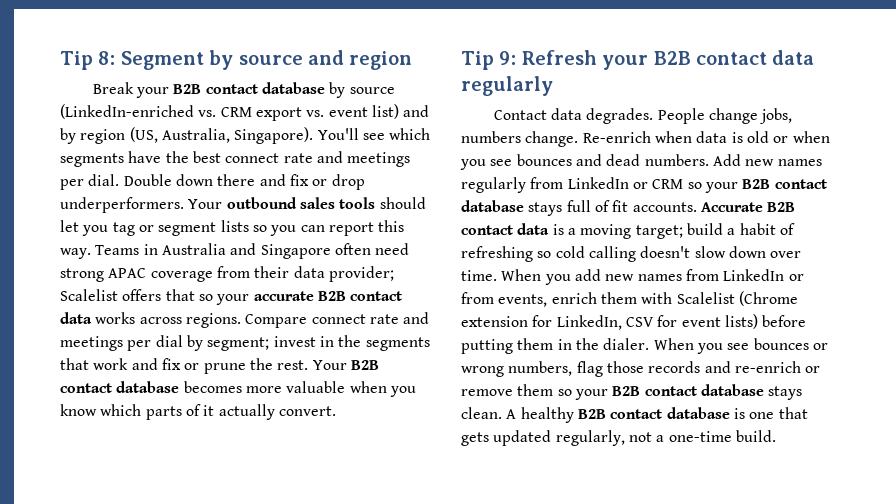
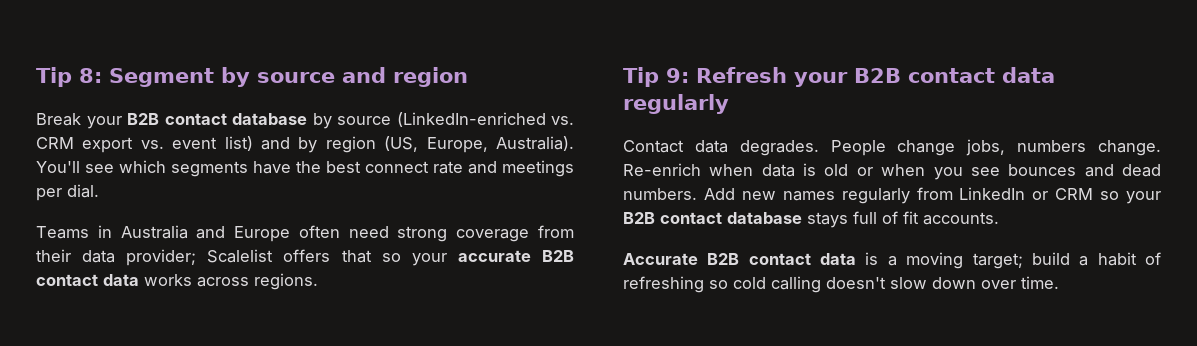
[161,127,314,144] Australia, Singapore). -> [426,136,574,153] Europe, Australia).
[123,174,365,190] [60,197,426,213] [60,220,405,236] [60,248,91,259] Double down there and fix or drop underperformers. Your outbound sales tools should let you tag or segment lists so you can report this way. -> (99, 191) //
[260,244,331,259] Singapore -> [234,226,291,242] Europe
[108,268,147,278] APAC -> (448, 234) none
[245,312,430,328] [60,335,430,351] [60,358,379,374] [60,381,416,397] [60,404,336,420] Compare connect rate and meetings per dial by segment; invest in the segments that work and fix or prune the rest. Your B2B contact database becomes more valuable when you know which parts of it actually convert. -> (318, 281) none
(697, 207) none -> (999, 218) //
[501,269,804,285] [461,291,798,307] [461,314,807,330] [461,338,828,354] [461,361,821,377] [461,384,803,400] [461,407,808,423] [461,430,776,446] When you add new names from LinkedIn or from events, enrich them with Scalelist (Chrome extension for LinkedIn, CSV for event lists) before putting them in the dialer. When you see bounces or wrong numbers, flag those records and re-enrich or remove them so your B2B contact database stays clean. A healthy B2B contact database is one that gets updated regularly, not a one-time build. -> (1059, 282) none

